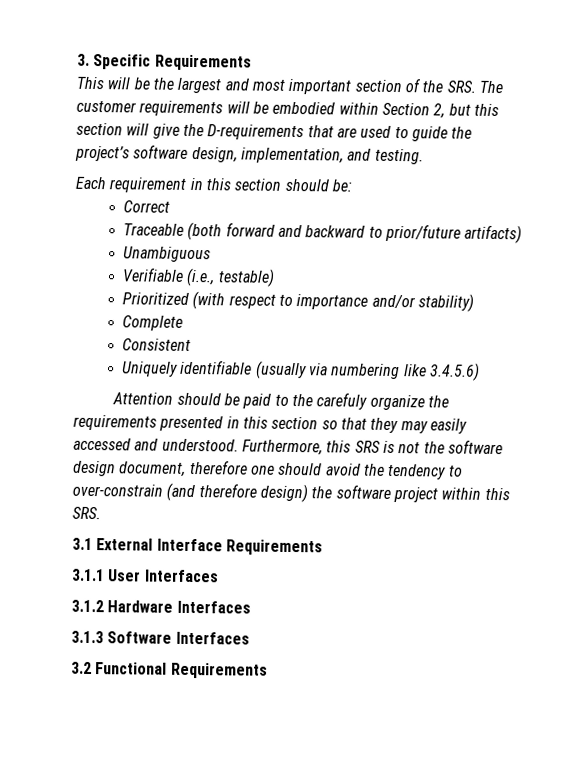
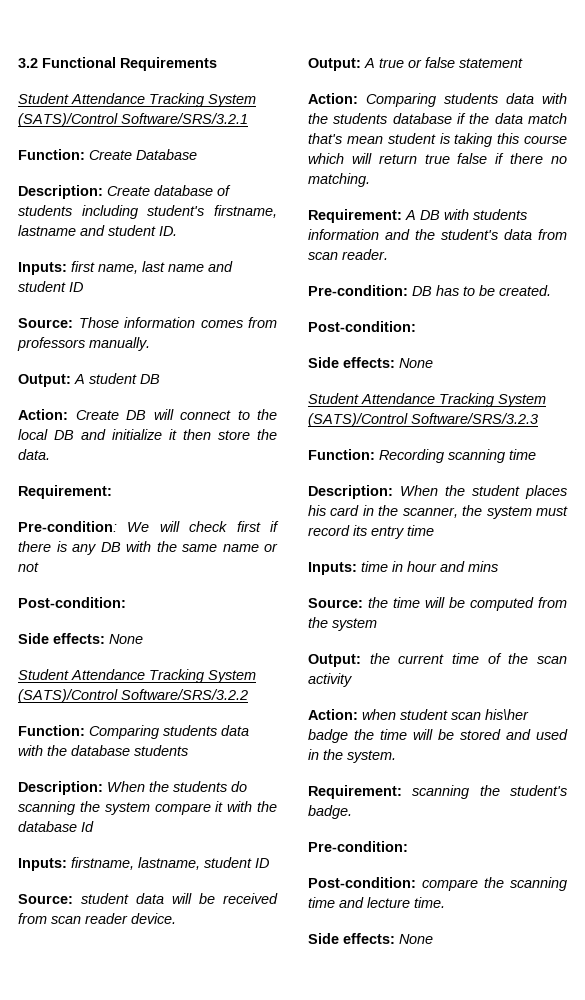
[77,53,252,71] [76,76,503,95] [76,100,499,119] [76,122,473,142] [75,144,424,165] [75,176,352,193] [122,200,170,213] [122,221,523,244] [122,246,211,263] [121,267,275,287] [121,290,474,312] [121,315,183,331] [121,338,191,351] [121,359,480,381] [112,392,450,411] [73,414,467,434] [73,437,503,456] [73,459,463,480] [72,482,510,503] [72,506,101,520] [72,537,323,556] [71,568,219,583] [71,599,251,614] [71,630,250,645] [71,661,268,679] 3. Specific Requirements // This will be the largest and most important section of the SRS. The customer requirements will be embodied within Section 2, but this section will give the D-requirements that are used to guide the project’s software design, implementation, and testing. // Each requirement in this section should be: // Correct // Traceable (both forward and backward to prior/future artifacts) // Unambiguous // Verifiable (i.e., testable) // Prioritized (with respect to importance and/or stability) // Complete // Consistent // Uniquely identifiable (usually via numbering like 3.4.5.6) // Attention should be paid to the carefuly organize the requirements presented in this section so that they may easily accessed and understood. Furthermore, this SRS is not the software design document, therefore one should avoid the tendency to over-constrain (and therefore design) the software project within this SRS. // 3.1 External Interface Requirements // 3.1.1 User Interfaces // 3.1.2 Hardware Interfaces // 3.1.3 Software Interfaces // 3.2 Functional Requirements -> [18,57,217,71] [18,93,256,107] [18,113,248,127] [18,149,197,160] [18,185,231,199] [18,205,277,219] [18,225,177,236] [18,261,233,275] [18,281,83,292] [18,317,277,328] [17,337,150,351] [18,373,160,387] [18,409,277,420] [18,429,277,440] [18,449,50,460] [18,485,112,499] [18,521,279,532] [18,541,278,555] [18,562,39,572] [18,597,126,608] [18,633,143,644] [18,669,256,683] [18,689,248,703] [18,725,249,739] [18,745,188,756] [18,781,247,795] [18,801,278,815] [18,821,94,832] [18,857,269,871] [18,893,278,904] [18,913,176,924] [308,57,523,71] [308,93,567,107] [308,113,567,124] [308,133,567,147] [308,153,567,164] [308,173,370,187] [308,209,527,223] [308,229,567,240] [308,249,388,260] [308,285,551,296] [308,321,416,332] [308,357,433,368] [308,393,546,407] [308,413,538,427] [308,449,536,463] [308,485,567,499] [308,505,568,519] [308,525,434,539] [308,561,498,575] [308,597,567,611] [308,617,377,631] [308,653,567,667] [308,673,352,687] [308,709,529,720] [308,729,568,743] [308,749,396,763] [308,785,567,799] [308,805,352,819] [308,841,408,852] [308,877,567,891] [308,897,445,908] [308,933,433,944] 3.2 Functional Requirements // Student Attendance Tracking System (SATS)/Control Software/SRS/3.2.1 // Function: Create Database // Description: Create database of students including student's firstname, lastname and student ID. // Inputs: first name, last name and student ID // Source: Those information comes from professors manually. // Output: A student DB // Action: Create DB will connect to the local DB and initialize it then store the data. // Requirement: // Pre-condition: We will check first if there is any DB with the same name or not // Post-condition: // Side effects: None // Student Attendance Tracking System (SATS)/Control Software/SRS/3.2.2 // Function: Comparing students data with the database students // Description: When the students do scanning the system compare it with the database Id // Inputs: firstname, lastname, student ID // Source: student data will be received from scan reader device. // Output: A true or false statement // Action: Comparing students data with the students database if the data match that's mean student is taking this course which will return true false if there no matching. // Requirement: A DB with students information and the student's data from scan reader. // Pre-condition: DB has to be created. // Post-condition: // Side effects: None // Student Attendance Tracking System (SATS)/Control Software/SRS/3.2.3 // Function: Recording scanning time // Description: When the student places his card in the scanner, the system must record its entry time // Inputs: time in hour and mins // Source: the time will be computed from the system // Output: the current time of the scan activity // Action: when student scan his\her badge the time will be stored and used in the system. // Requirement: scanning the student's badge. // Pre-condition: // Post-condition: compare the scanning time and lecture time. // Side effects: None

